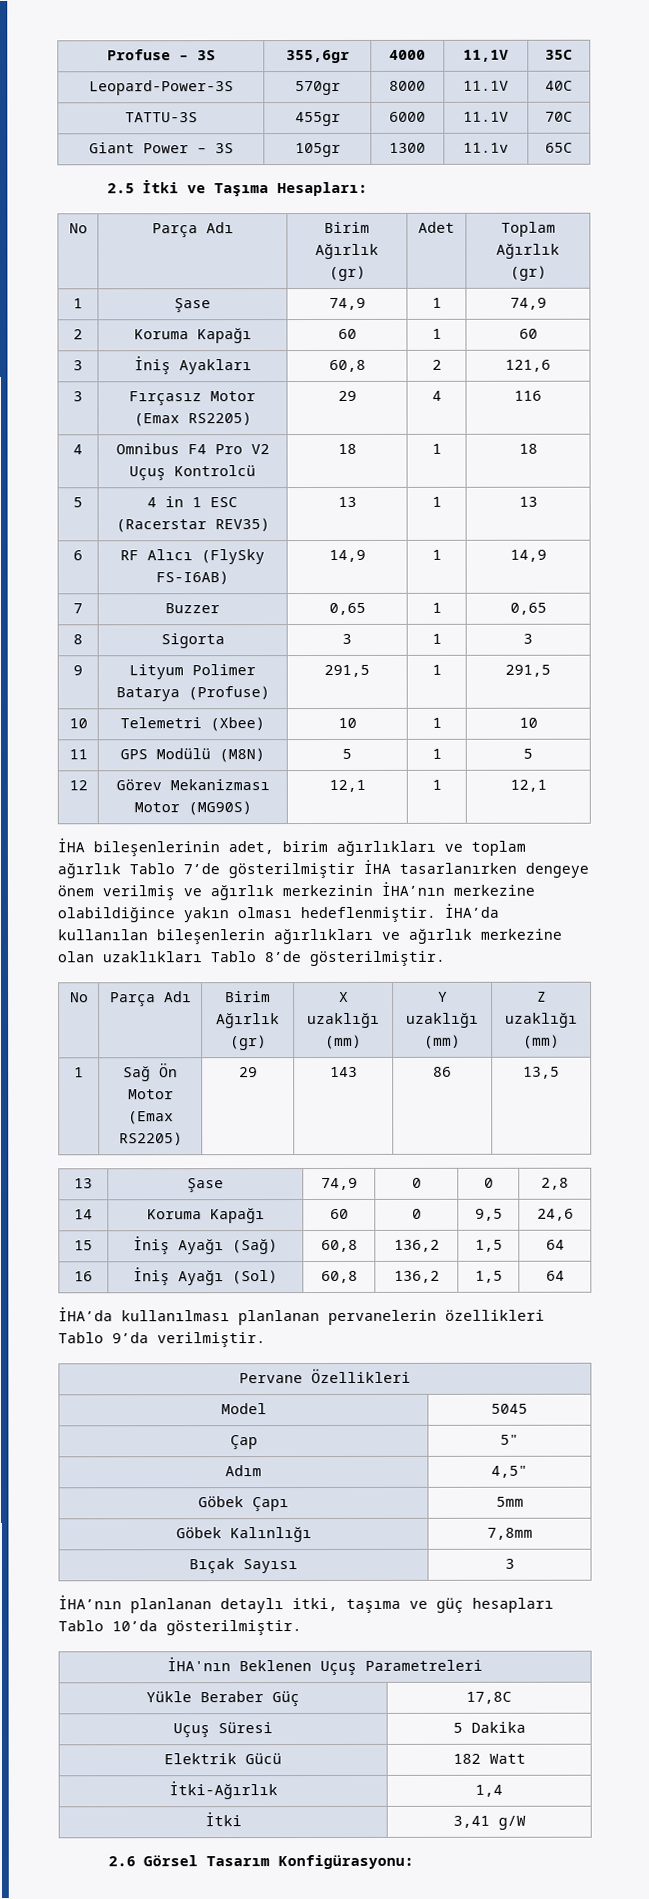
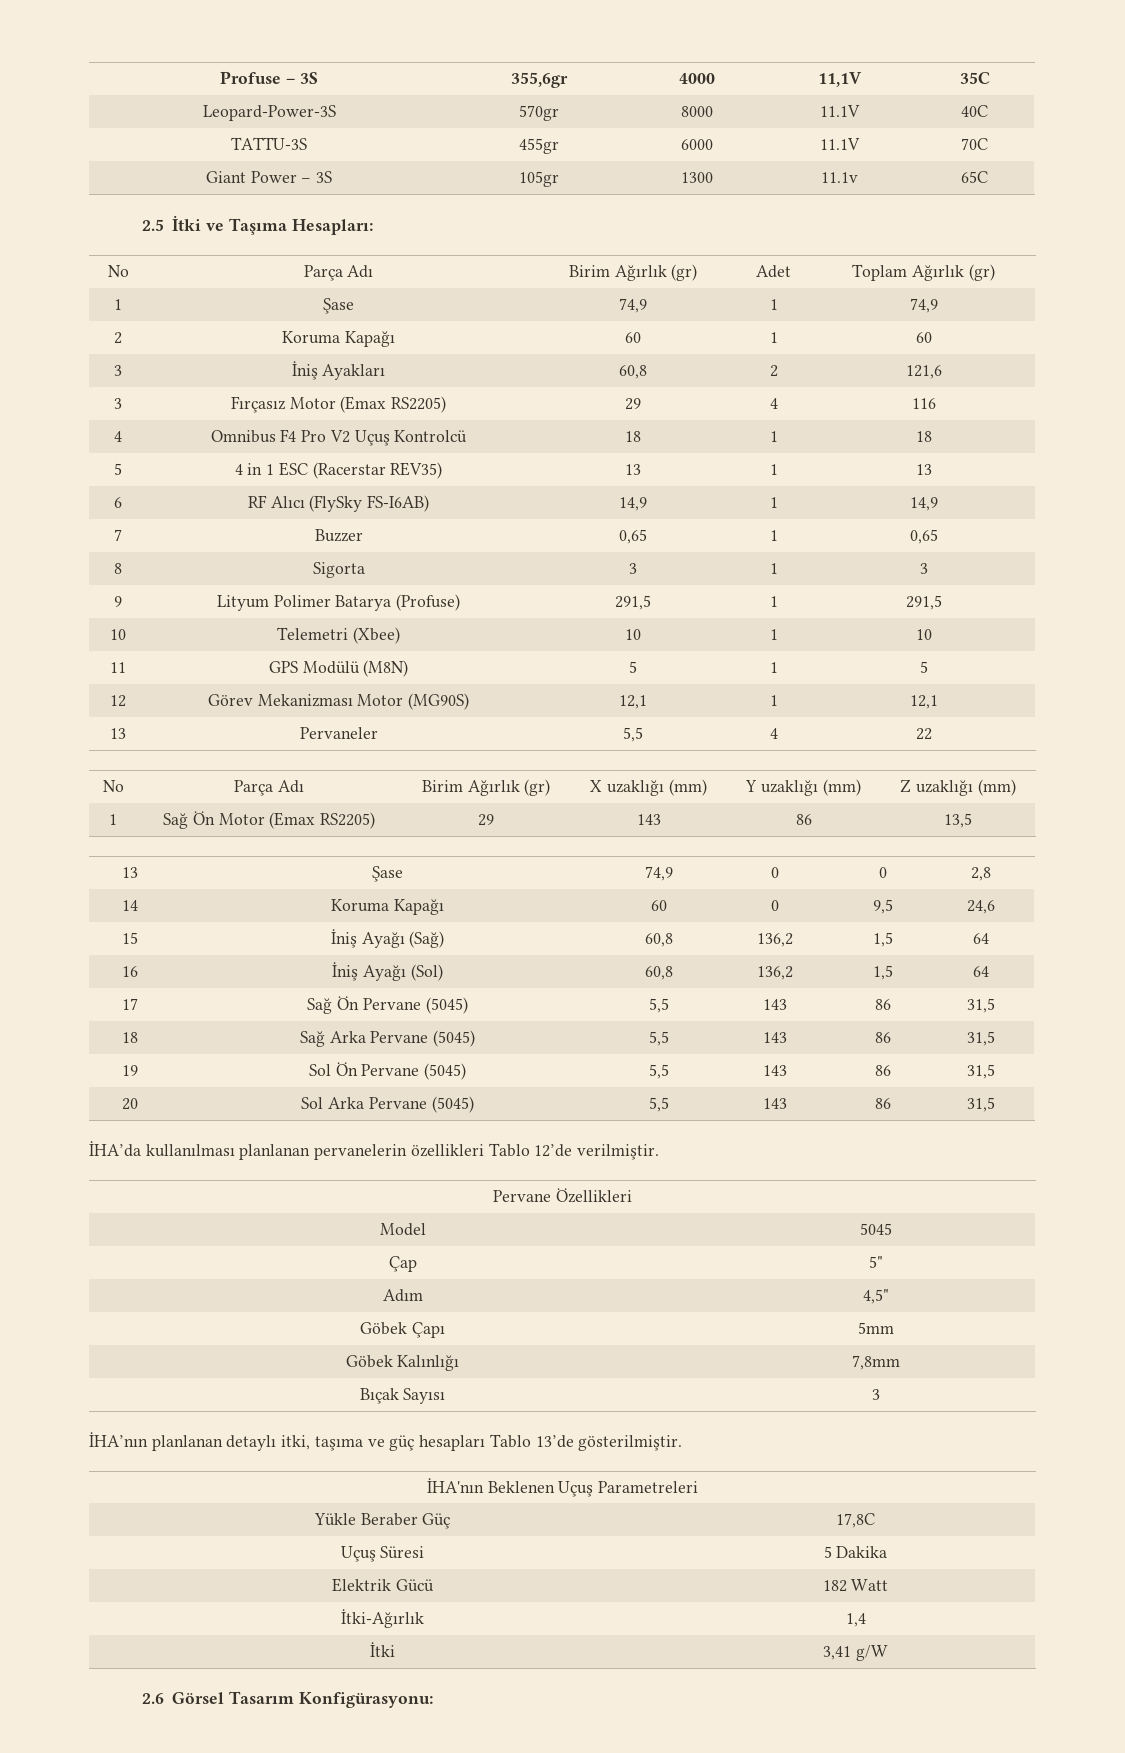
[57,838,526,857] [57,859,589,879] [57,881,535,901] [57,903,499,923] [57,928,562,945] [58,950,446,967] // İHA bileşenlerinin adet, birim ağırlıkları ve toplam ağırlık Tablo 7’de gösterilmiştir İHA tasarlanırken dengeye önem verilmiş ve ağırlık merkezinin İHA’nın merkezine olabildiğince yakın olması hedeflenmiştir. İHA’da kullanılan bileşenlerin ağırlıkları ve ağırlık merkezine olan uzaklıkları Tablo 8’de gösterilmiştir. -> [110,728,126,739] [299,727,378,739] [623,727,643,742] [769,728,778,739] [915,728,932,740] // 13 | Pervaneler | 5,5 | 4 | 22
(565, 1275) none -> [122,998,138,1010] [307,996,468,1014] [648,998,669,1013] [763,999,787,1010] [874,999,891,1010] [967,998,995,1013] [122,1032,138,1043] [299,1030,476,1047] [648,1031,669,1046] [763,1032,787,1043] [874,1032,891,1043] [967,1031,995,1046] [122,1065,138,1076] [308,1062,467,1080] [648,1064,669,1079] [763,1065,787,1076] [874,1065,891,1076] [967,1064,995,1079] [122,1098,138,1110] [301,1096,474,1113] [648,1097,669,1112] [763,1098,787,1109] [874,1098,891,1109] [967,1097,995,1112] // 17 | Sağ Ön Pervane (5045) | 5,5 | 143 | 86 | 31,5 // 18 | Sağ Arka Pervane (5045) | 5,5 | 143 | 86 | 31,5 // 19 | Sol Ön Pervane (5045) | 5,5 | 143 | 86 | 31,5 // 20 | Sol Arka Pervane (5045) | 5,5 | 143 | 86 | 31,5
[112,1332,149,1344] 9’da -> [534,1144,573,1157] 12’de
[112,1620,158,1632] 10’da -> [535,1435,574,1448] 13’de

